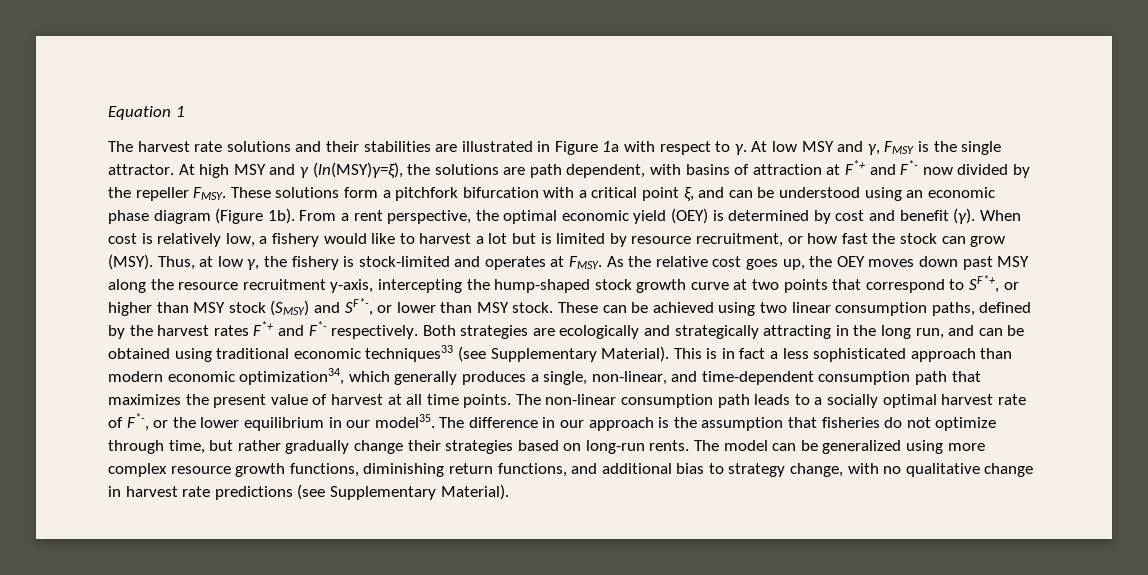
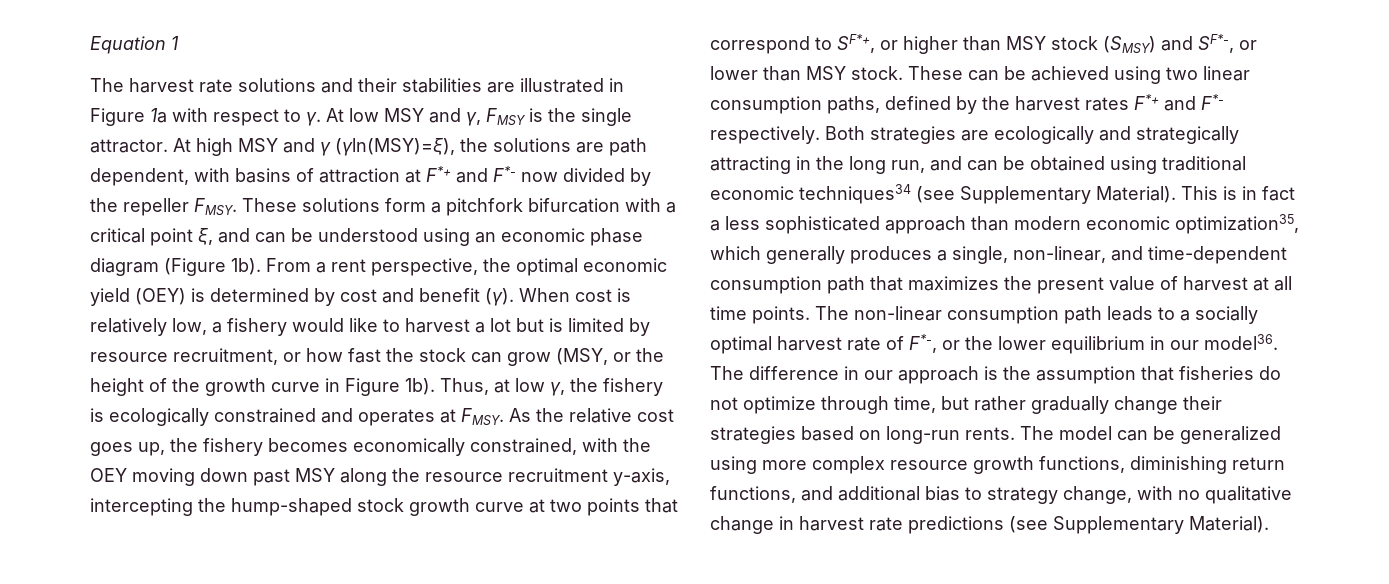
[312,162,403,179] (ln(MSY)γ=ξ), -> [335,138,455,156] (γln(MSY)=ξ),
[108,254,153,270] (MSY). -> [556,348,664,365] [90,378,435,396] (MSY, or the height of the growth curve in Figure 1b).
[358,256,450,267] stock-limited -> [109,408,316,426] ecologically constrained
[836,256,915,267] OEY moves -> [203,438,651,456] [90,468,195,486] fishery becomes economically constrained, with the OEY moving
[365,345,454,362] techniques33 -> [799,184,911,204] techniques34
[239,368,345,385] optimization34, -> [1175,214,1299,234] optimization35,
[374,414,435,428] model35. -> [1204,334,1278,350] model36.

